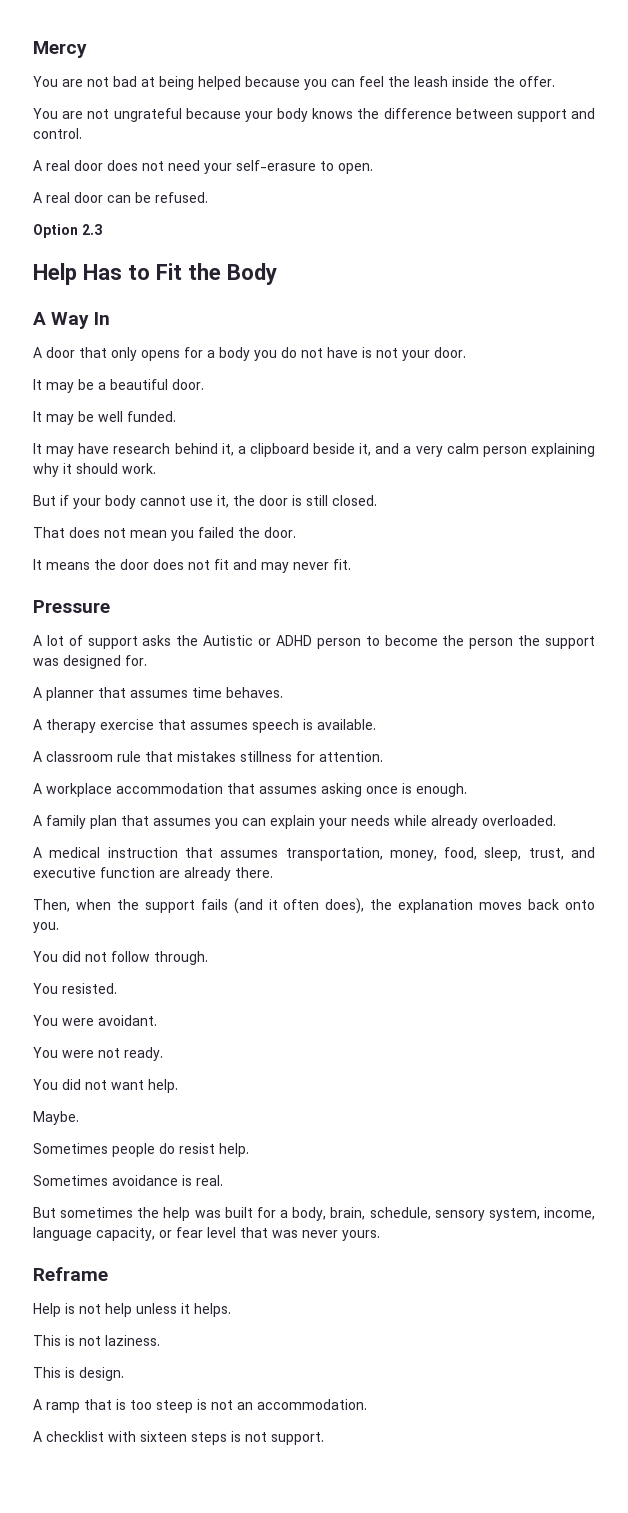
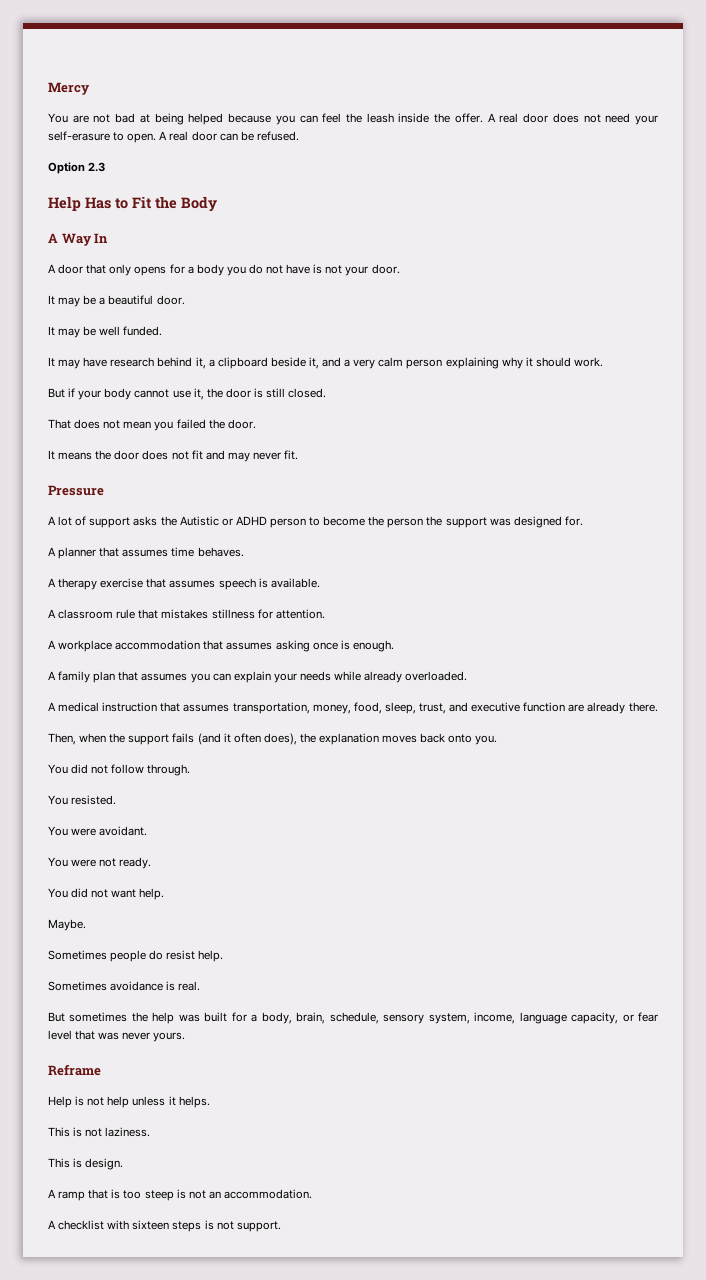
[33,108,596,122] [33,128,82,139] // You are not ungrateful because your body knows the difference between support and control. // -> (483, 118) none
(373, 168) // -> (157, 138) none

